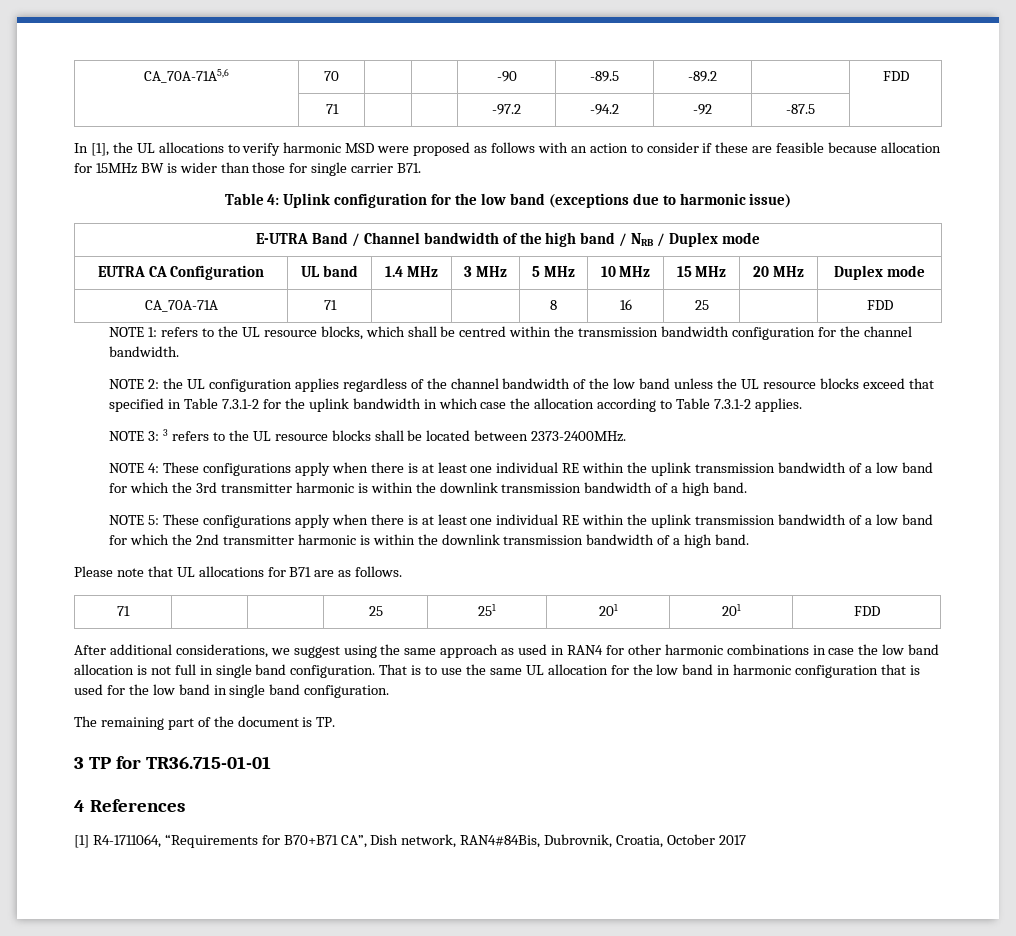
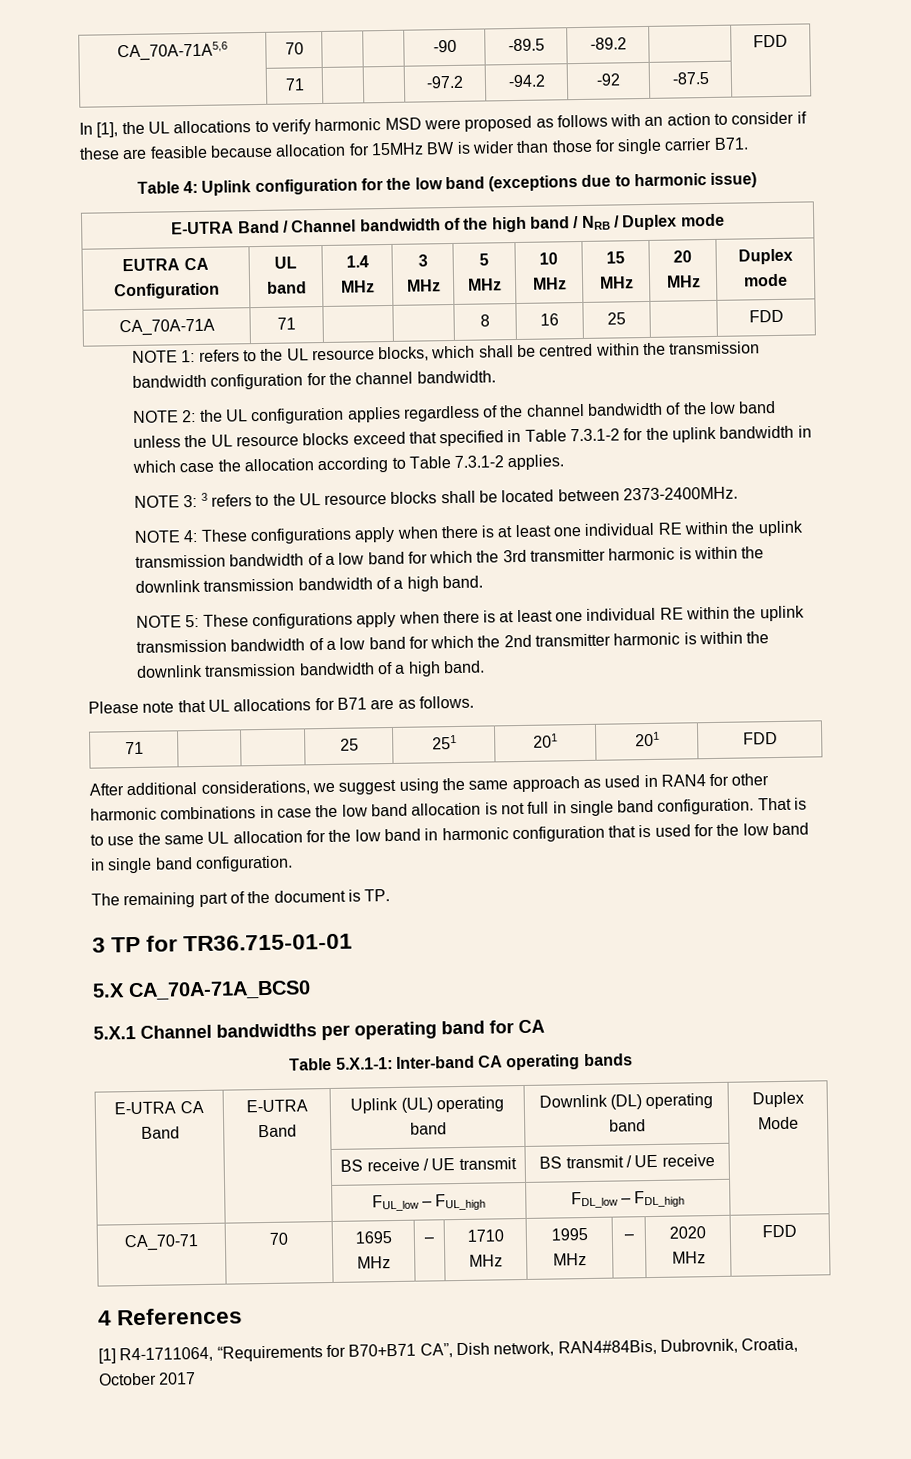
(271, 762) none -> [92,980,311,1001] [93,1019,545,1041] [289,1053,633,1071] [114,1100,204,1115] [140,1126,180,1139] [245,1099,308,1113] [258,1124,297,1138] [350,1096,504,1114] [409,1122,447,1135] [538,1093,714,1110] [608,1119,646,1132] [751,1091,804,1108] [758,1116,799,1130] [340,1157,517,1172] [539,1154,715,1169] [371,1193,487,1212] [570,1190,686,1209] [124,1234,199,1252] [269,1232,288,1245] [354,1231,392,1244] [357,1256,391,1269] [424,1237,434,1243] [466,1229,504,1242] [469,1254,503,1267] [550,1228,588,1241] [553,1253,587,1266] [623,1234,634,1240] [669,1226,706,1239] [671,1251,706,1264] [762,1224,797,1238] // 5.X CA_70A-71A_BCS0 // 5.X.1 Channel bandwidths per operating band for CA // Table 5.X.1-1: Inter-band CA operating bands // E-UTRA CA Band | E-UTRA Band | Uplink (UL) operating band | Downlink (DL) operating band | Duplex Mode // | | BS receive / UE transmit | BS transmit / UE receive | // | | FUL_low – FUL_high | FDL_low – FDL_high | // CA_70-71 | 70 | 1695 MHz | – | 1710 MHz | 1995 MHz | – | 2020 MHz | FDD

